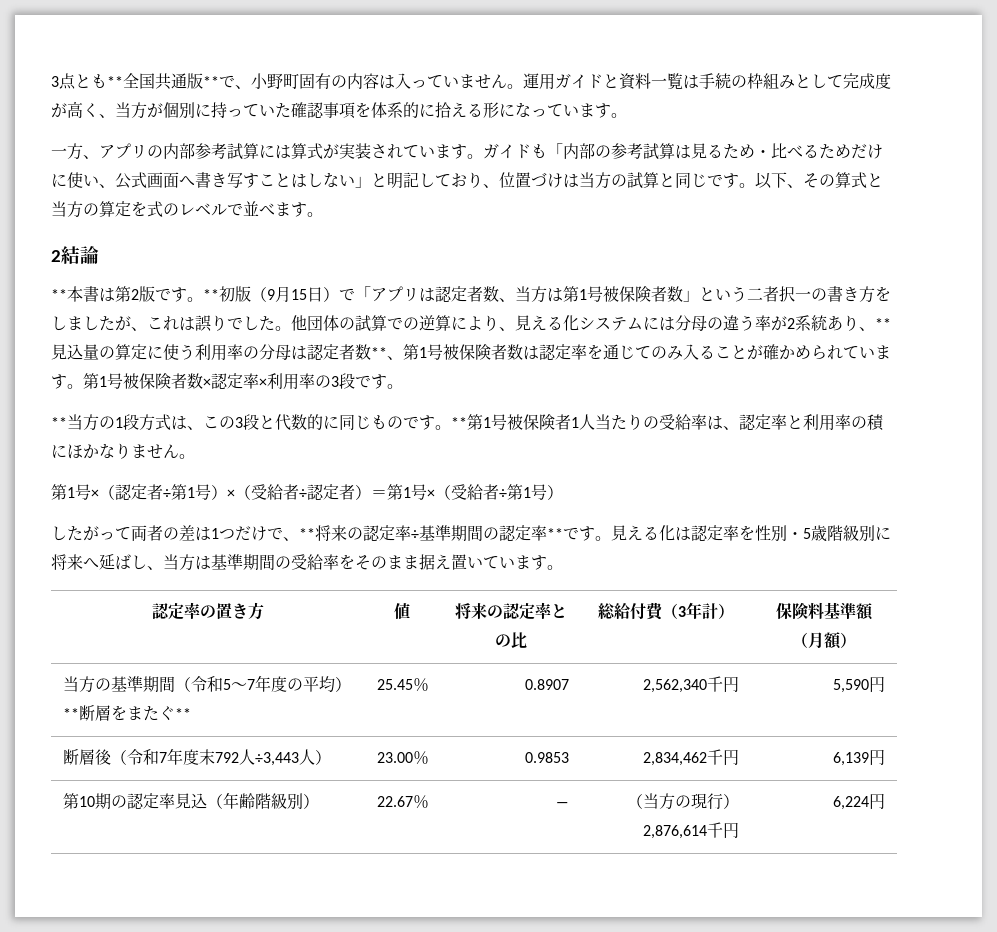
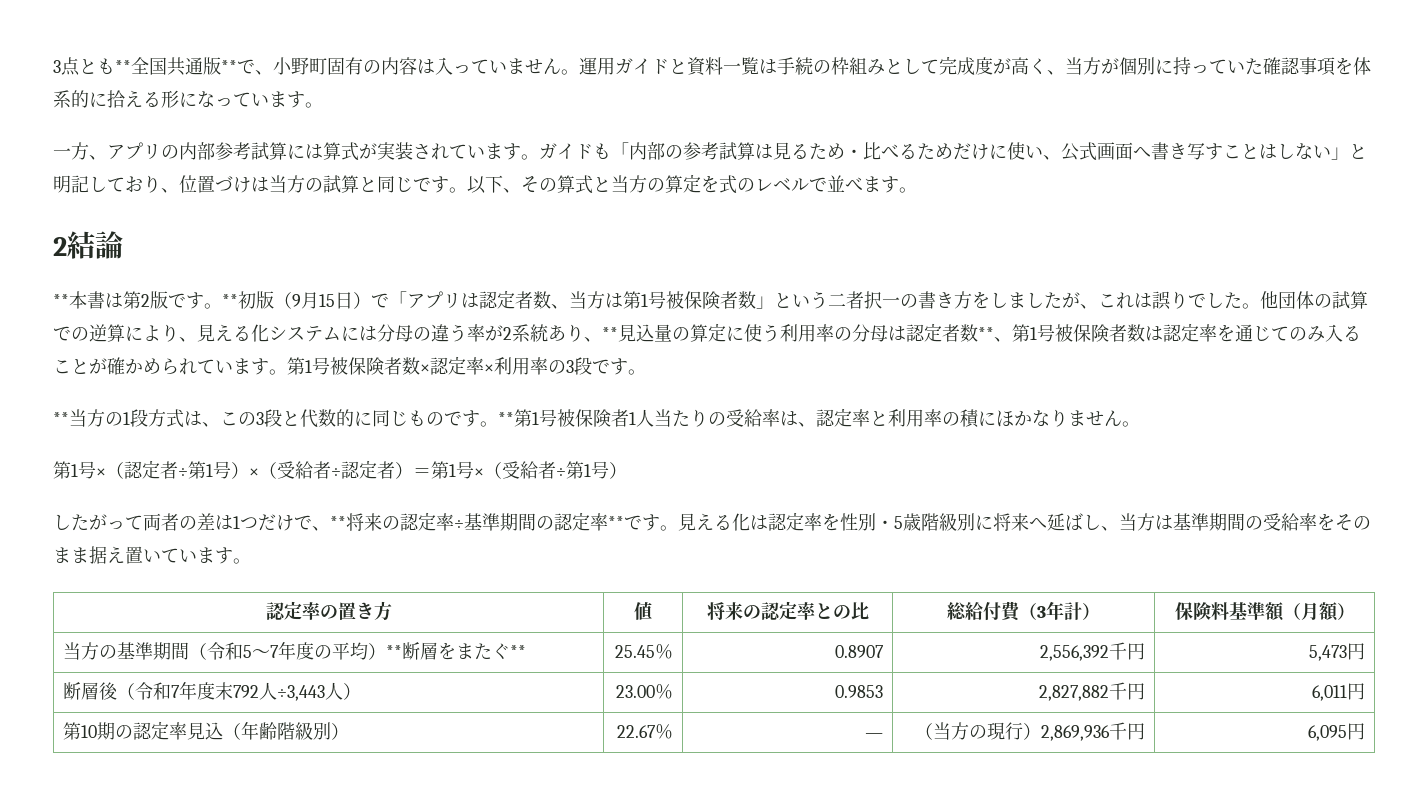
[643,676,740,693] [833,679,870,693] 2,562,340千円 | 5,590 -> [1039,642,1145,661] [1308,645,1347,661] 2,556,392千円 | 5,473
[643,749,740,766] [833,752,870,766] 2,834,462千円 | 6,139 -> [1038,682,1145,701] [1311,685,1347,701] 2,827,882千円 | 6,011
[643,822,740,839] [833,796,870,810] 2,876,614千円 | 6,224 -> [1040,722,1145,741] [1307,725,1347,741] 2,869,936千円 | 6,095

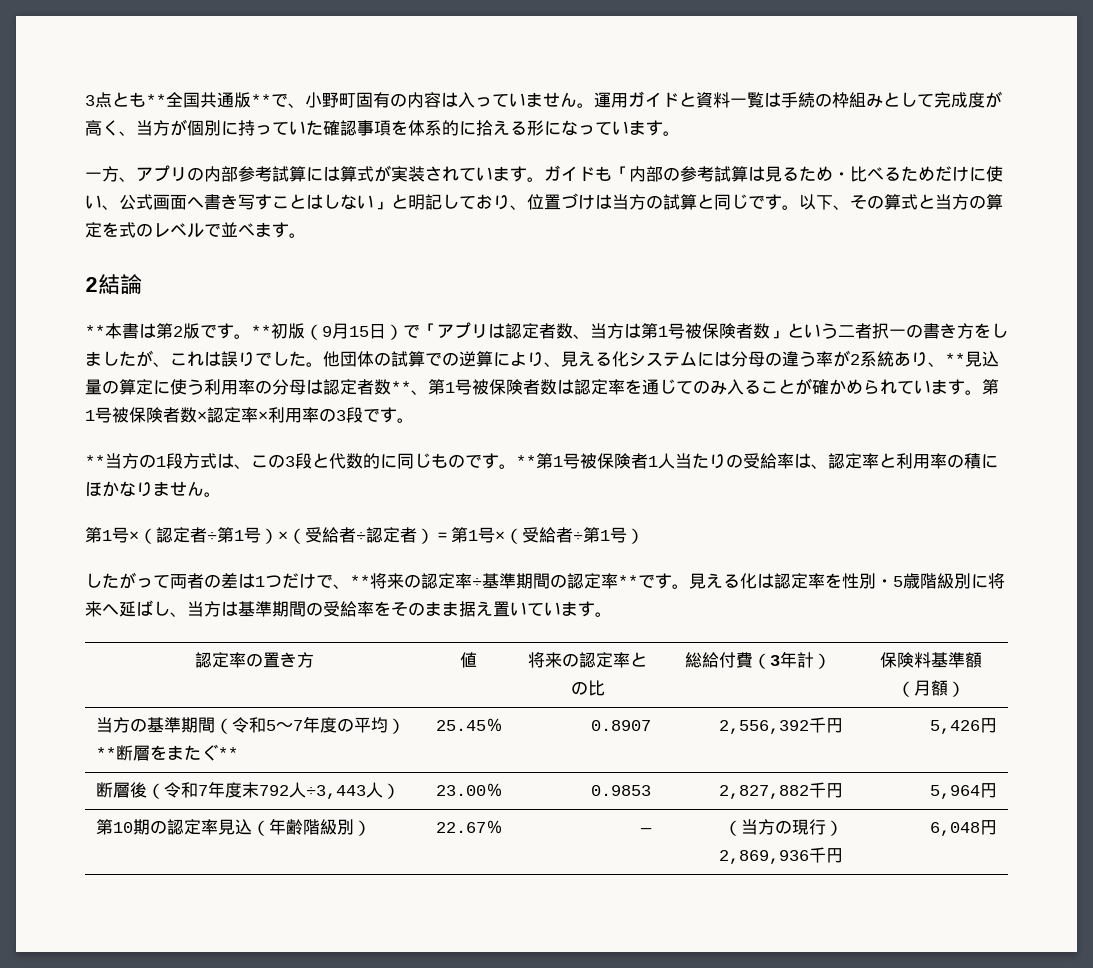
[1308,645,1347,661] 5,473 -> [929,720,980,734] 5,426
[1311,685,1347,701] 6,011 -> [929,785,980,799] 5,964
[1307,725,1347,741] 6,095 -> [929,822,980,836] 6,048

